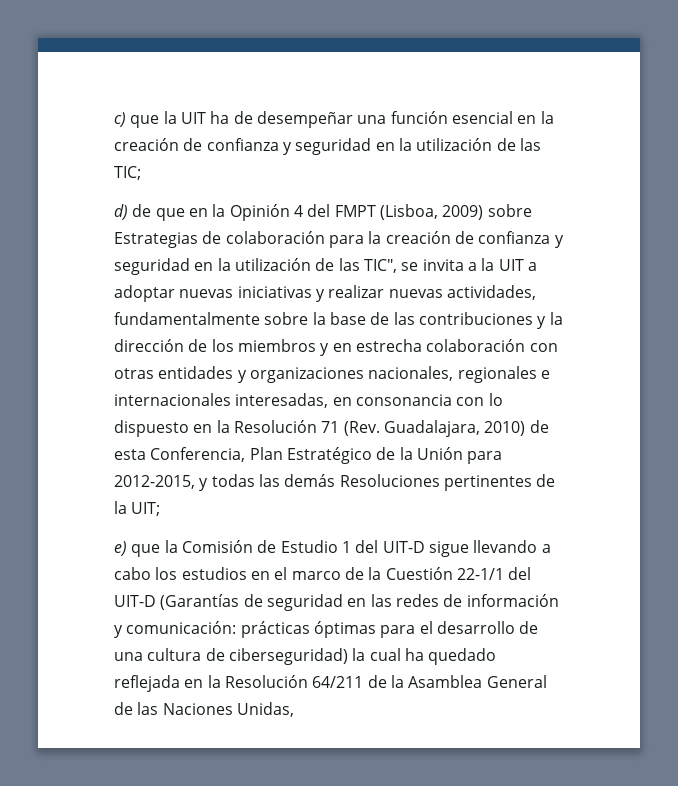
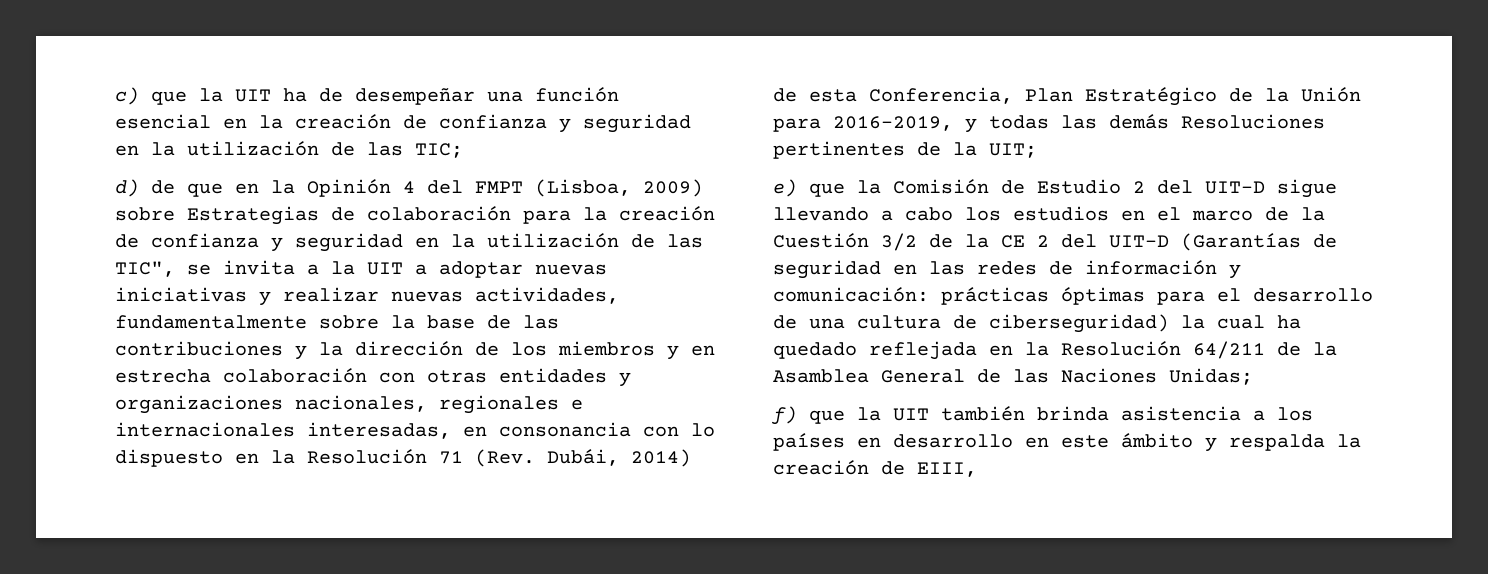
[383,420,526,437] Guadalajara, 2010) -> [547,449,691,467] Dubái, 2014)
[114,475,195,489] 2012-2015, -> [833,116,953,131] 2016-2019,
[341,541,351,553] 1 -> [1133,181,1145,193] 2
[456,568,504,580] 22-1/1 -> [881,233,1049,251] 3/2 de la CE 2
[236,702,294,717] Unidas, -> [1169,368,1253,385] [771,406,1313,425] [773,433,1361,452] [773,460,977,477] Unidas; // f) que la UIT también brinda asistencia a los países en desarrollo en este ámbito y respalda la creación de EIII,

